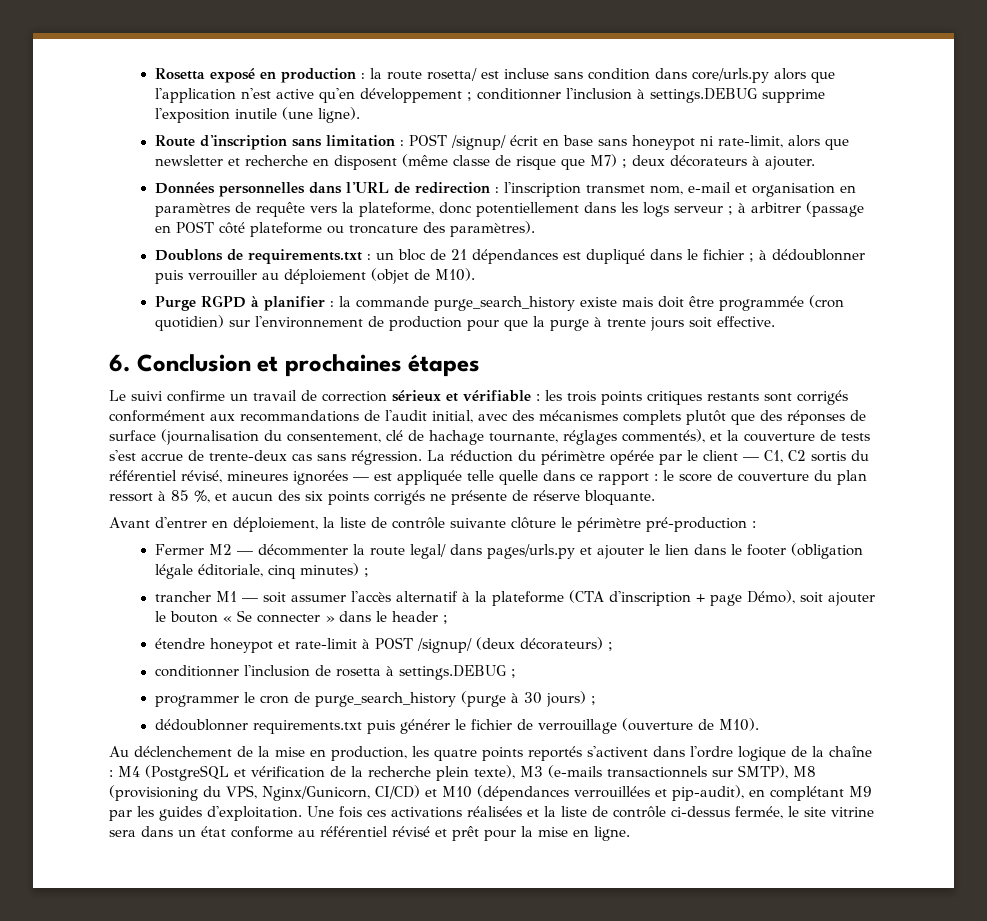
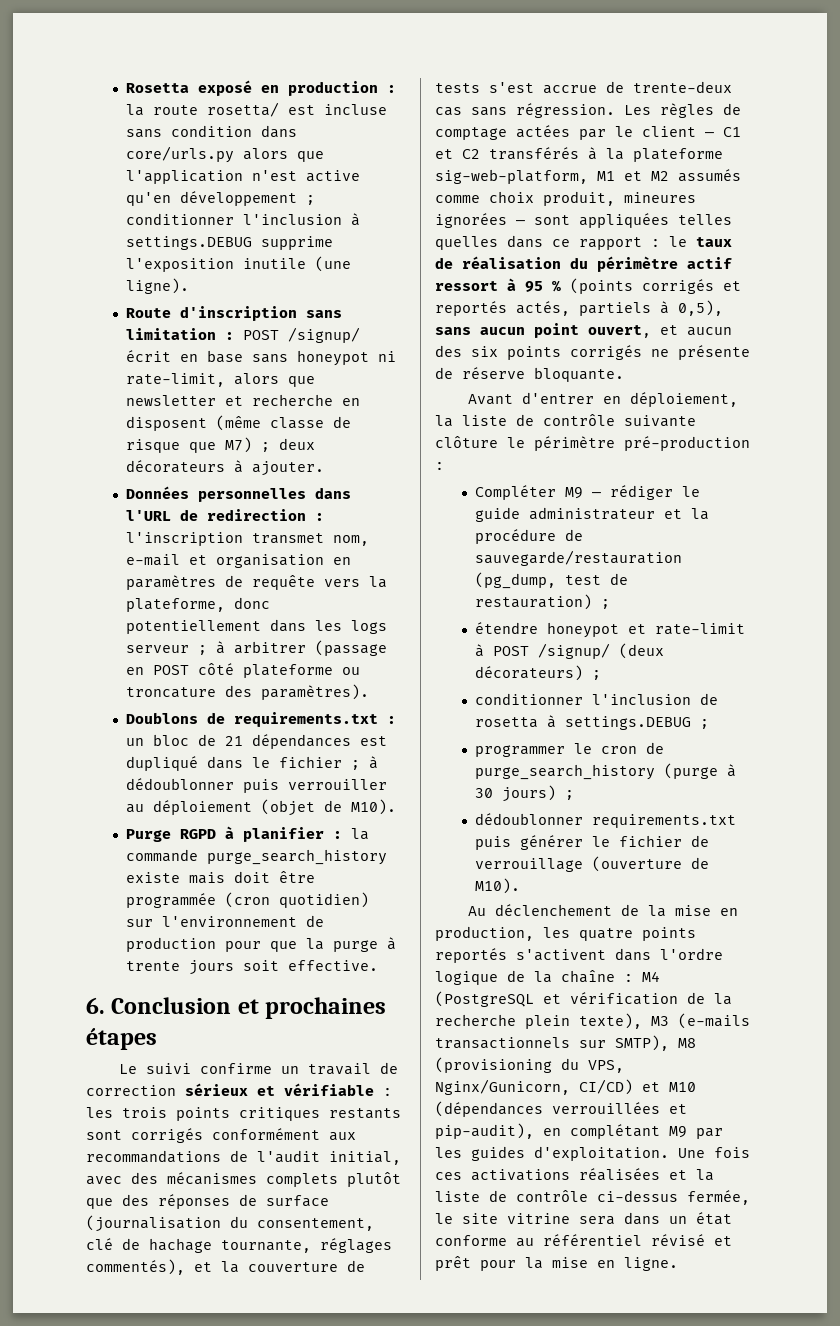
[427,450,869,465] [109,470,538,485] La réduction du périmètre opérée par le client — C1, C2 sortis du référentiel révisé, mineures ignorées — est appliquée telle quelle -> [624,103,741,118] [435,125,741,140] [435,147,723,162] [435,169,741,184] [435,191,696,206] [435,213,732,228] [435,236,498,250] Les règles de comptage actées par le client — C1 et C2 transférés à la plateforme sig-web-platform, M1 et M2 assumés comme choix produit, mineures ignorées — sont appliquées telles quelles
[679,470,867,485] [109,490,210,503] score de couverture du plan ressort à 85 %, -> [696,237,732,247] [435,256,732,272] [435,278,741,294] [435,300,723,316] [435,323,651,338] taux de réalisation du périmètre actif ressort à 95 % (points corrigés et reportés actés, partiels à 0,5), sans aucun point ouvert,
[154,543,863,559] [154,563,369,579] [154,590,876,606] [154,610,438,623] Fermer M2 — décommenter la route legal/ dans pages/urls.py et ajouter le lien dans le footer (obligation légale éditoriale, cinq minutes) ; // trancher M1 — soit assumer l'accès alternatif à la plateforme (CTA d'inscription + page Démo), soit ajouter le bouton « Se connecter » dans le header -> [475,485,701,500] [475,507,710,522] [475,529,584,544] [475,550,683,566] [475,572,629,589] [475,594,593,610] Compléter M9 — rédiger le guide administrateur et la procédure de sauvegarde/restauration (pg_dump, test de restauration)

